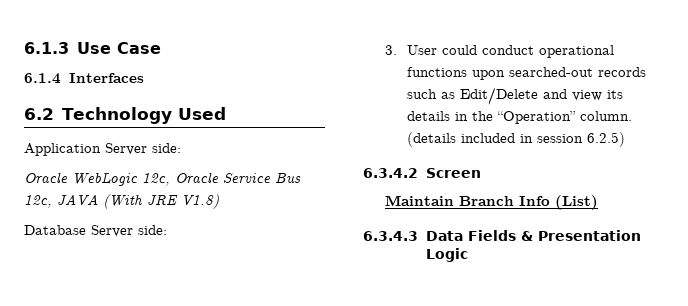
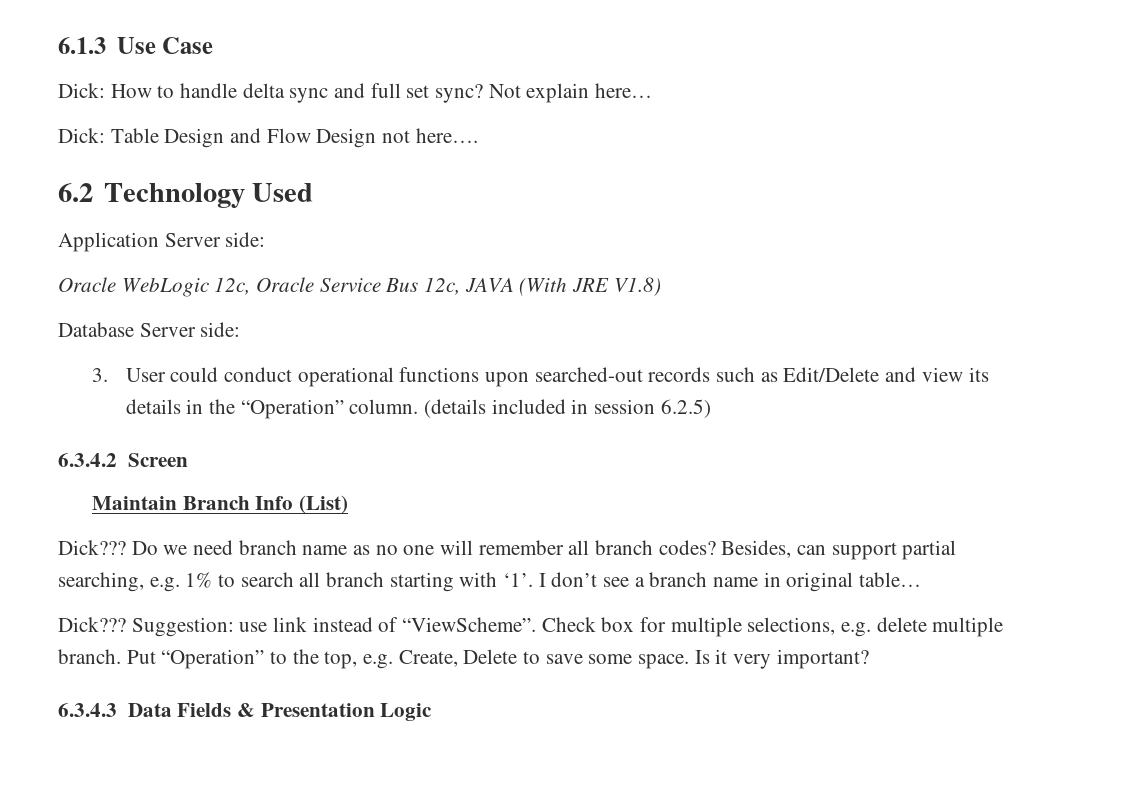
[24,73,144,84] 6.1.4 Interfaces -> [58,83,653,103] [58,128,478,148] Dick: How to handle delta sync and full set sync? Not explain here… // Dick: Table Design and Flow Design not here….
(598, 202) none -> [58,540,957,560] [58,572,922,592] [58,617,1004,637] [58,649,869,669] // Dick??? Do we need branch name as no one will remember all branch codes? Besides, can support partial searching, e.g. 1% to search all branch starting with ‘1’. I don’t see a branch name in original table… // Dick??? Suggestion: use link instead of “ViewScheme”. Check box for multiple selections, e.g. delete multiple branch. Put “Operation” to the top, e.g. Create, Delete to save some space. Is it very important?

